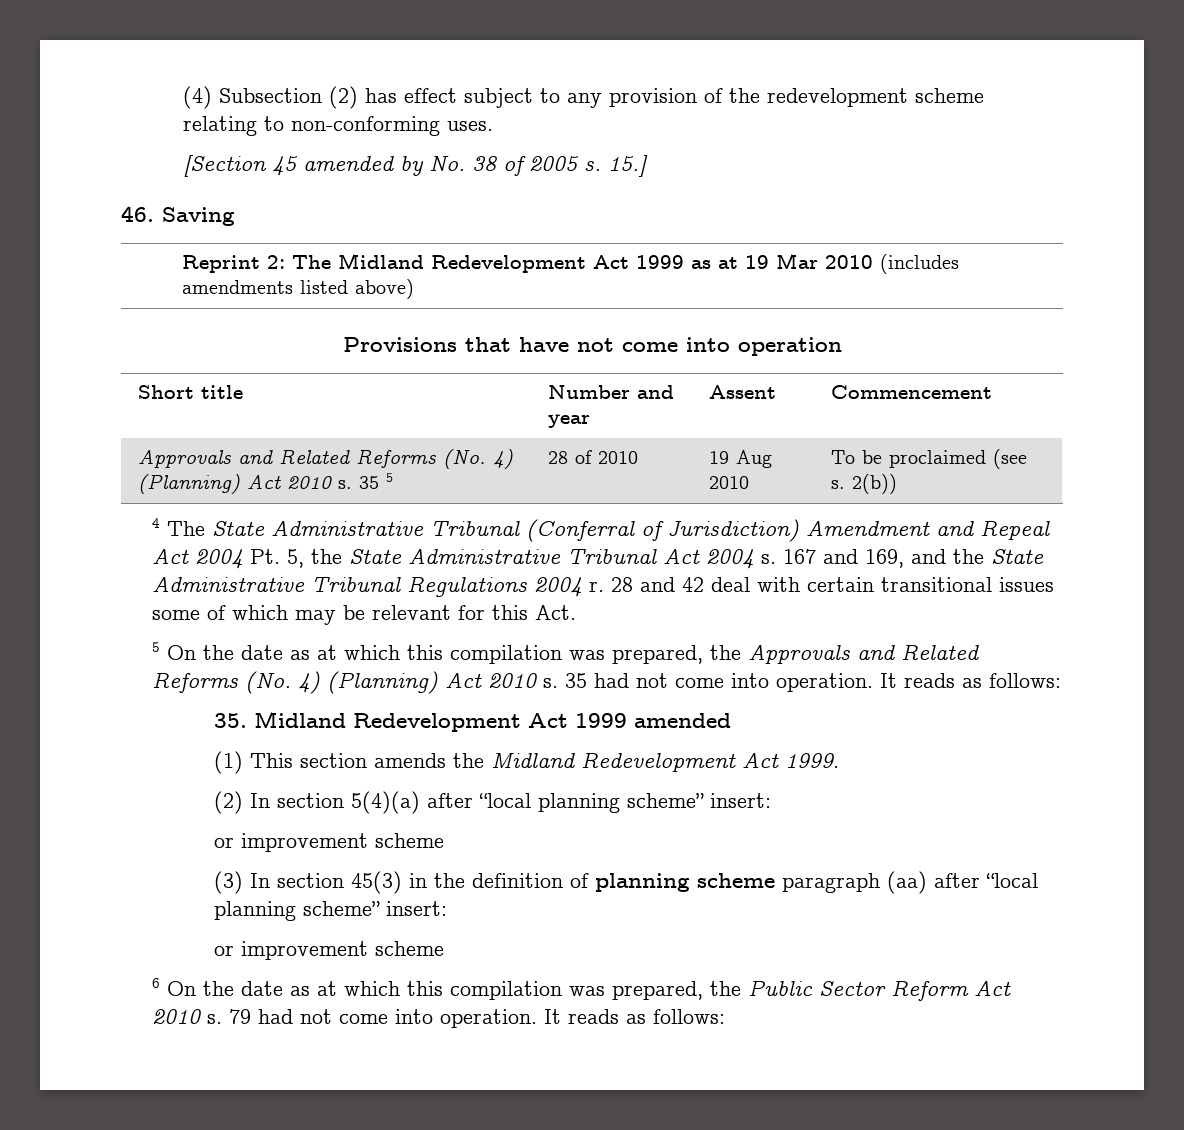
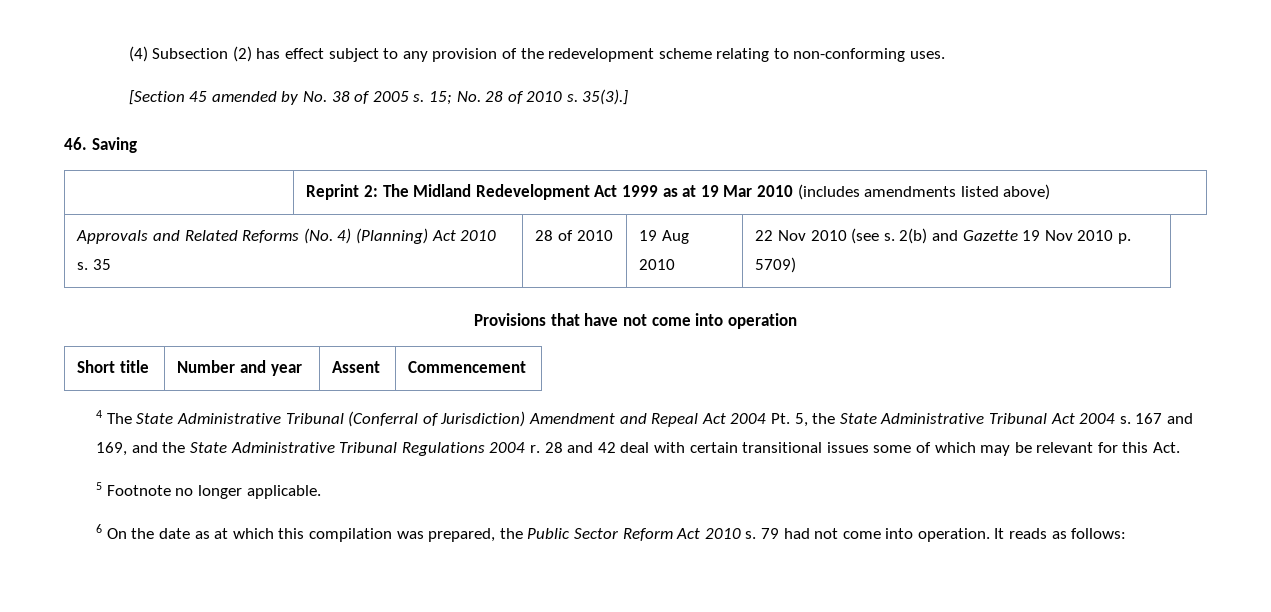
[607,155,648,177] 15.] -> [428,89,629,105] 15; No. 28 of 2010 s. 35(3).]
(414, 289) none -> [76,228,497,244] [77,259,112,270] [535,230,613,241] [639,230,690,244] [639,259,676,270] [755,228,1131,244] [755,257,797,273] // Approvals and Related Reforms (No. 4) (Planning) Act 2010 s. 35 | 28 of 2010 | 19 Aug 2010 | 22 Nov 2010 (see s. 2(b) and Gazette 19 Nov 2010 p. 5709)
[137,449,513,469] [137,473,393,494] [547,450,638,464] [708,450,772,468] [708,476,749,489] [830,449,1027,469] [830,474,897,494] // Approvals and Related Reforms (No. 4) (Planning) Act 2010 s. 35 5 | 28 of 2010 | 19 Aug 2010 | To be proclaimed (see s. 2(b)) -> (527, 367) none
[166,644,979,664] [151,671,1061,694] [213,711,731,732] [213,751,839,774] [213,791,771,814] [213,833,444,852] [213,871,1038,894] [213,901,447,921] [213,941,444,960] On the date as at which this compilation was prepared, the Approvals and Related Reforms (No. 4) (Planning) Act 2010 s. 35 had not come into operation. It reads as follows: // 35. Midland Redevelopment Act 1999 amended // (1) This section amends the Midland Redevelopment Act 1999. // (2) In section 5(4)(a) after “local planning scheme” insert: // or improvement scheme // (3) In section 45(3) in the definition of planning scheme paragraph (aa) after “local planning scheme” insert: // or improvement scheme -> [106,485,321,499] Footnote no longer applicable.

